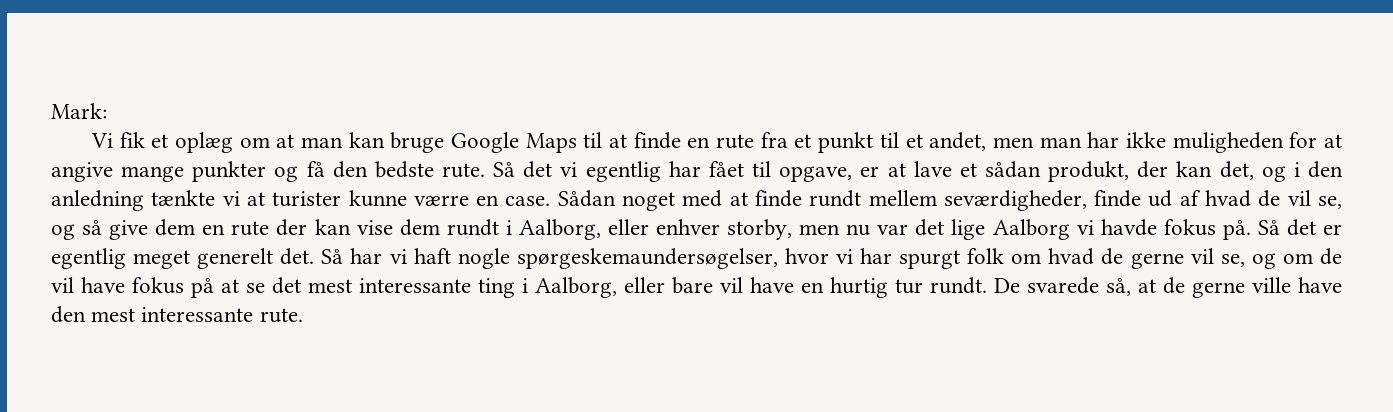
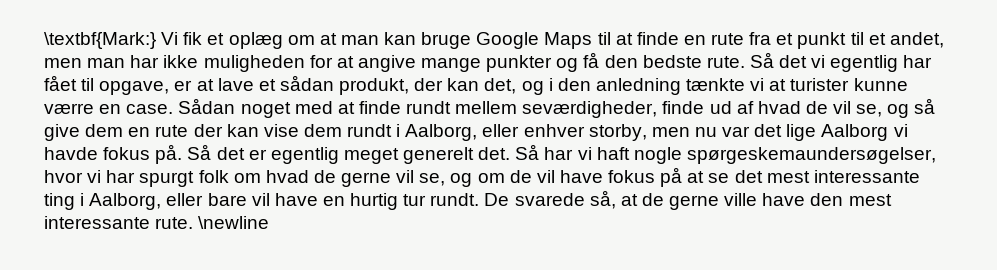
[51,103,107,119] Mark: // -> [44,32,156,49] \textbf{Mark:}
(303, 315) none -> [198,216,270,229] \newline

